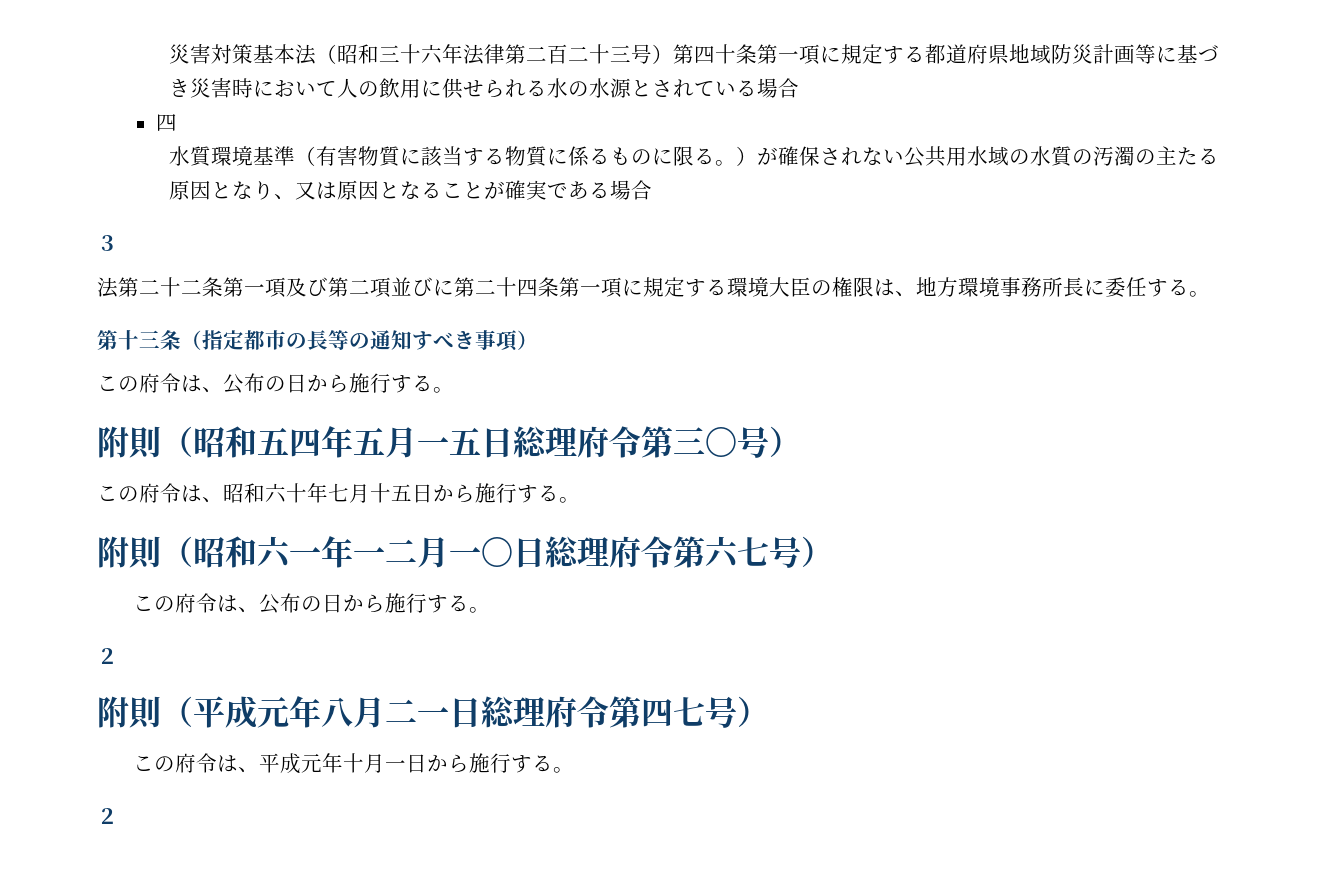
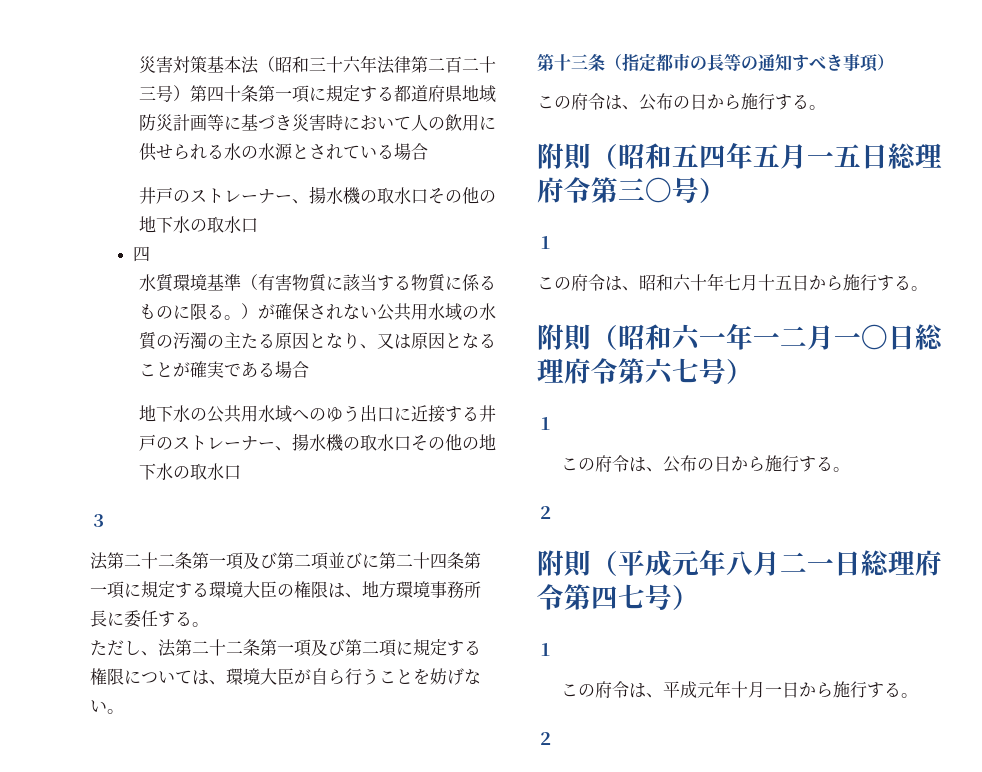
(800, 88) none -> [138,186,496,204] [138,216,258,233] // 井戸のストレーナー、揚水機の取水口その他の地下水の取水口
(653, 190) none -> [138,405,496,423] [138,433,496,451] [138,463,241,480] // 地下水の公共用水域へのゆう出口に近接する井戸のストレーナー、揚水機の取水口その他の地下水の取水口
(1210, 294) none -> [90,639,481,657] [90,668,481,685] [90,700,124,714] // ただし、法第二十二条第一項及び第二項に規定する権限については、環境大臣が自ら行うことを妨げない。
(801, 441) none -> [537,236,554,249] // １
(833, 551) none -> [537,417,554,430] // １
(769, 711) none -> [537,643,554,656] // １

